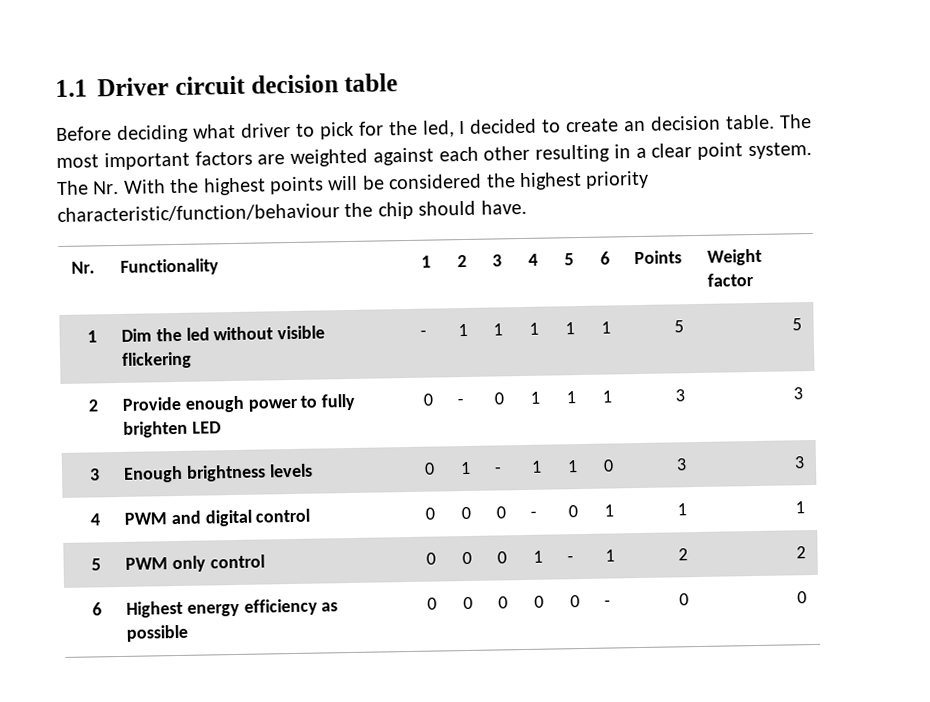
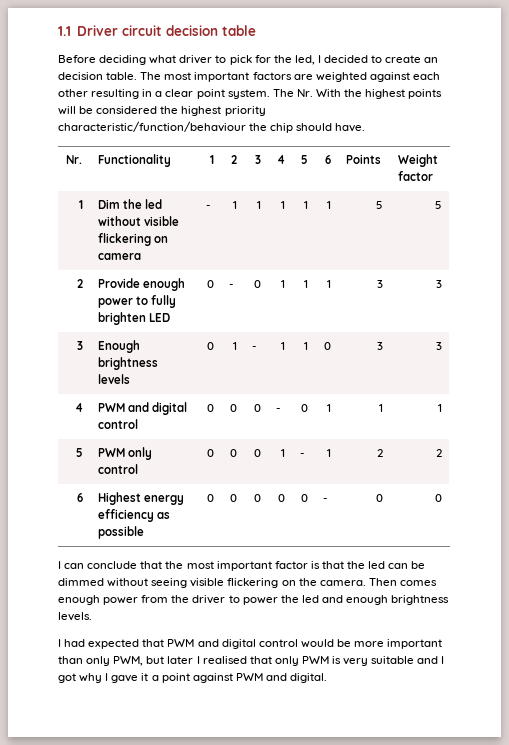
(192, 360) none -> [153,236,168,243] [97,253,141,260] on camera
(808, 597) none -> [58,561,426,571] [58,578,437,588] [58,595,450,605] [58,612,92,621] [58,639,443,649] [58,656,445,666] [58,673,328,683] // I can conclude that the most important factor is that the led can be dimmed without seeing visible flickering on the camera. Then comes enough power from the driver to power the led and enough brightness levels. // I had expected that PWM and digital control would be more important than only PWM, but later I realised that only PWM is very suitable and I got why I gave it a point against PWM and digital.

